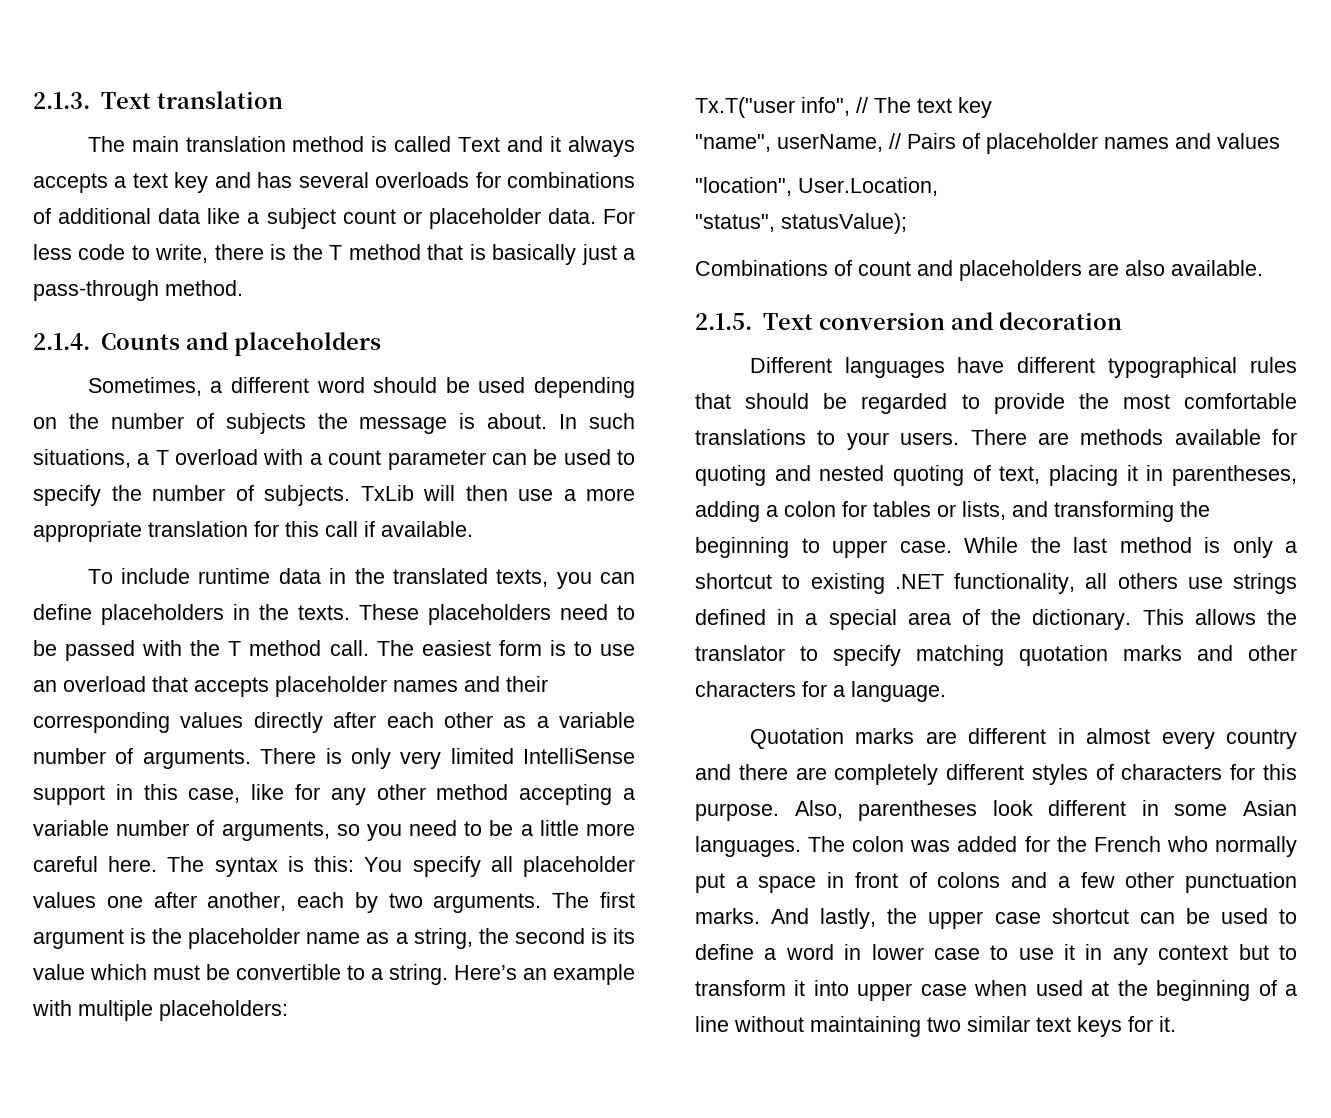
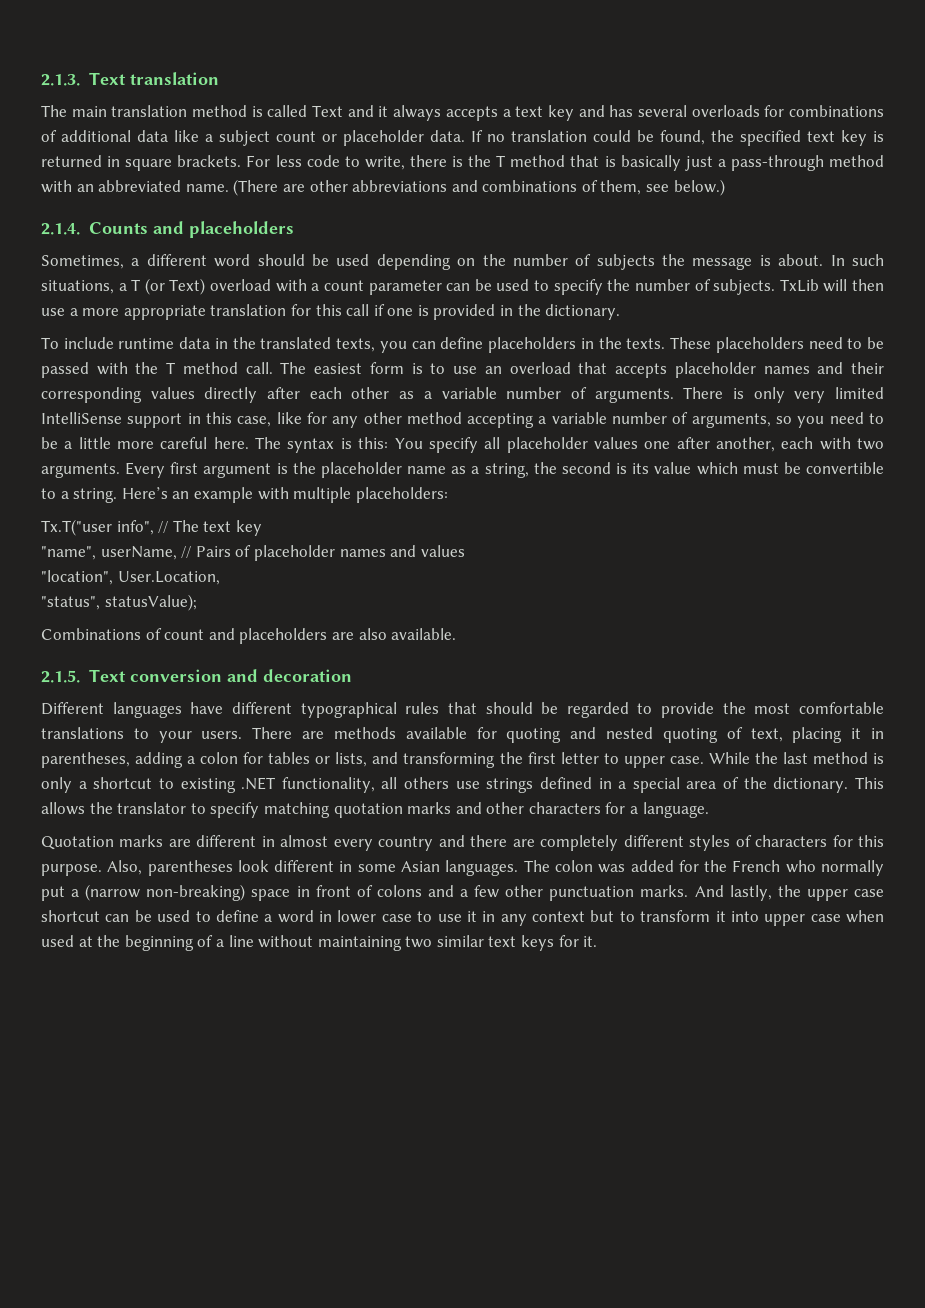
(596, 216) none -> [471,130,884,146] [41,155,242,171] If no translation could be found, the specified text key is returned in square brackets.
[165,280,243,296] method. -> [829,155,885,167] [41,179,725,196] method with an abbreviated name. (There are other abbreviations and combinations of them, see below.)
(169, 457) none -> [144,278,206,295] (or Text)
[381,521,473,537] available. -> [387,304,621,320] one is provided in the dictionary.
[354,892,378,913] by -> [819,437,851,450] with
[552,892,590,908] The -> [125,462,166,478] Every
[695,537,789,558] beginning -> [527,752,599,764] first letter
(748, 882) none -> [85,884,246,901] (narrow non-breaking)

